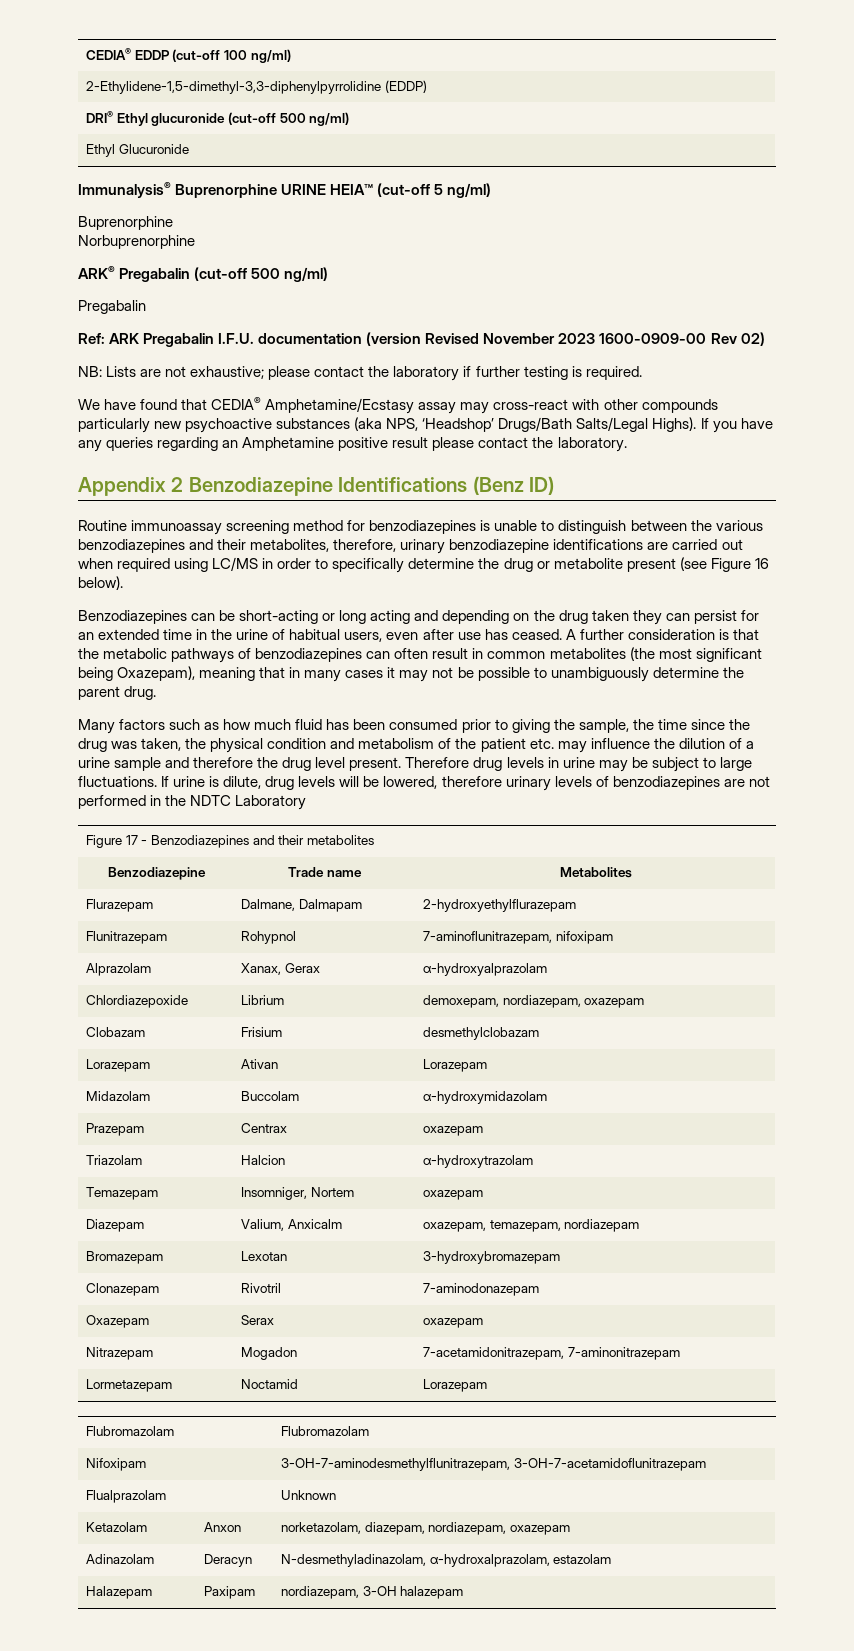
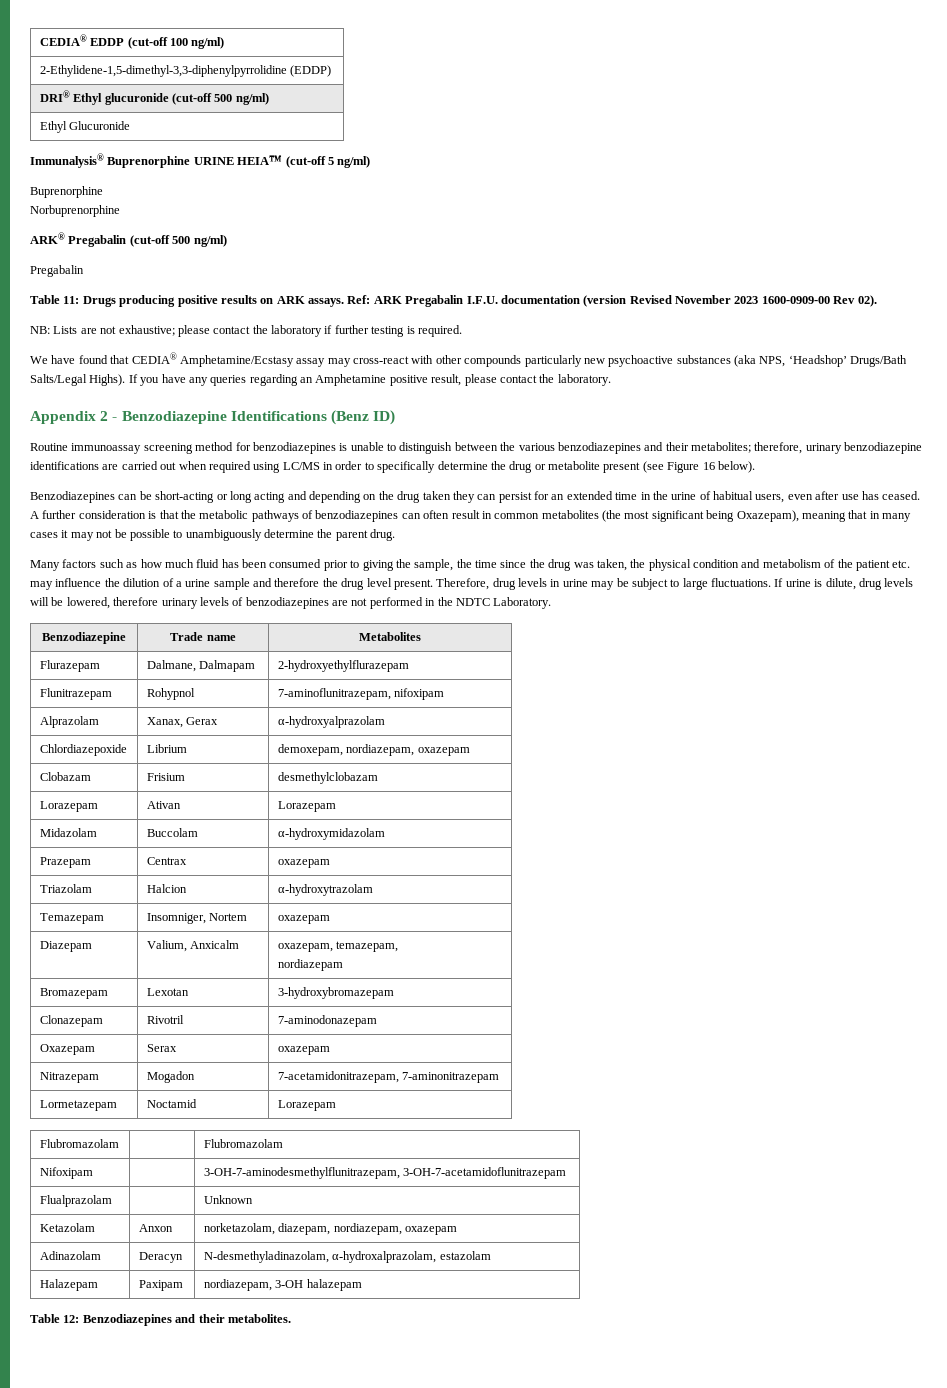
(146, 307) none -> [30,295,344,307] Table 11: Drugs producing positive results on ARK assays.
[740,332,765,346] 02) -> [857,295,877,307] 02).
[392,437,429,448] result -> [431,374,462,386] result,
(184, 484) none -> [112,417,118,421] -
[250,539,330,552] metabolites, -> [691,442,751,453] metabolites;
[405,757,470,768] Therefore -> [436,578,490,590] Therefore,
[235,795,307,810] [86,835,374,848] Laboratory // Figure 17 - Benzodiazepines and their metabolites -> [493,597,552,609] Laboratory.
(561, 1226) none -> (399, 946) //
(464, 1592) none -> [30,1314,291,1326] // Table 12: Benzodiazepines and their metabolites.

